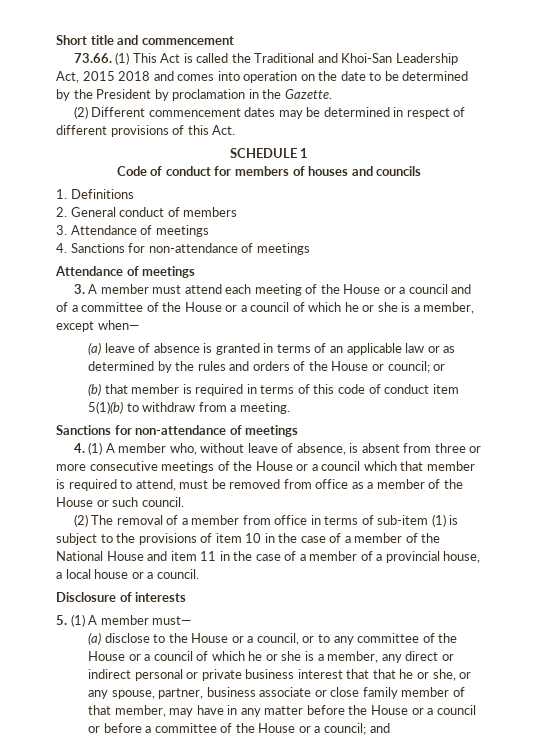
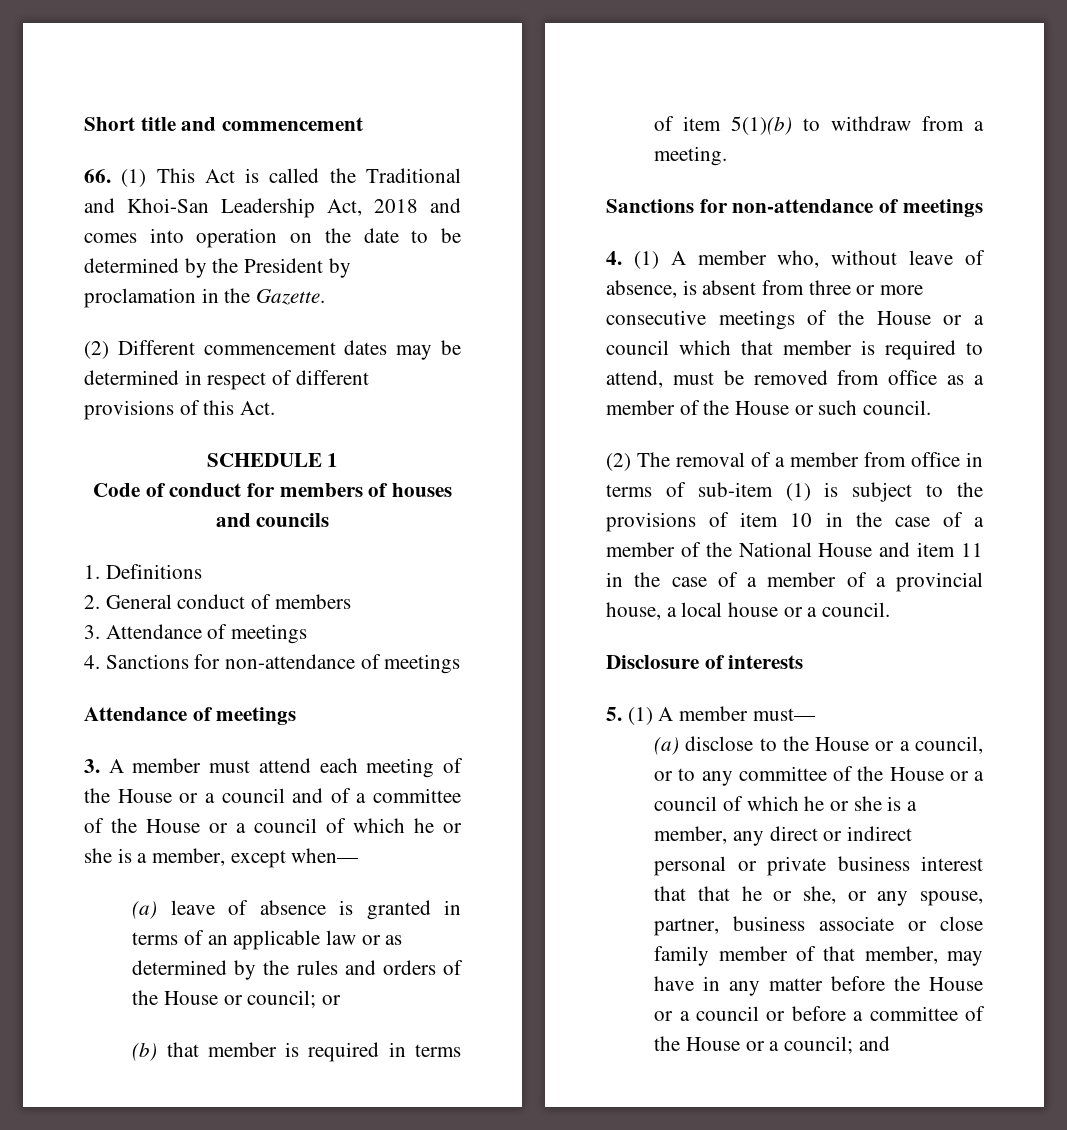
[73,53,112,63] 73.66. -> [84,169,111,183] 66.
[82,71,115,81] 2015 -> (362, 207) none
[313,384,430,394] this code of conduct -> (675, 123) none

